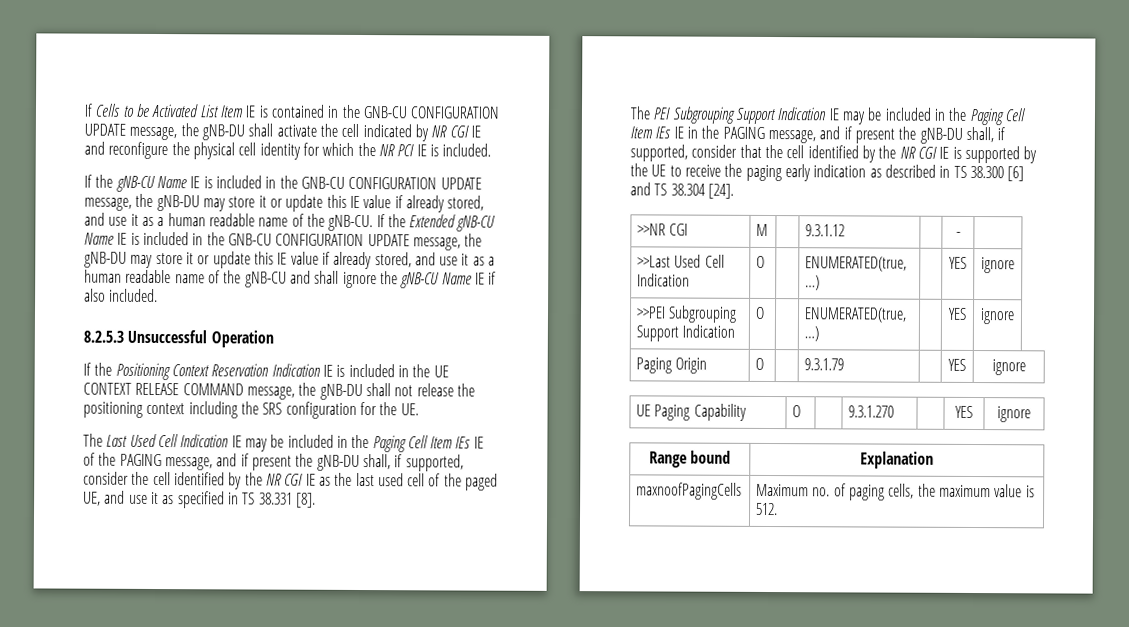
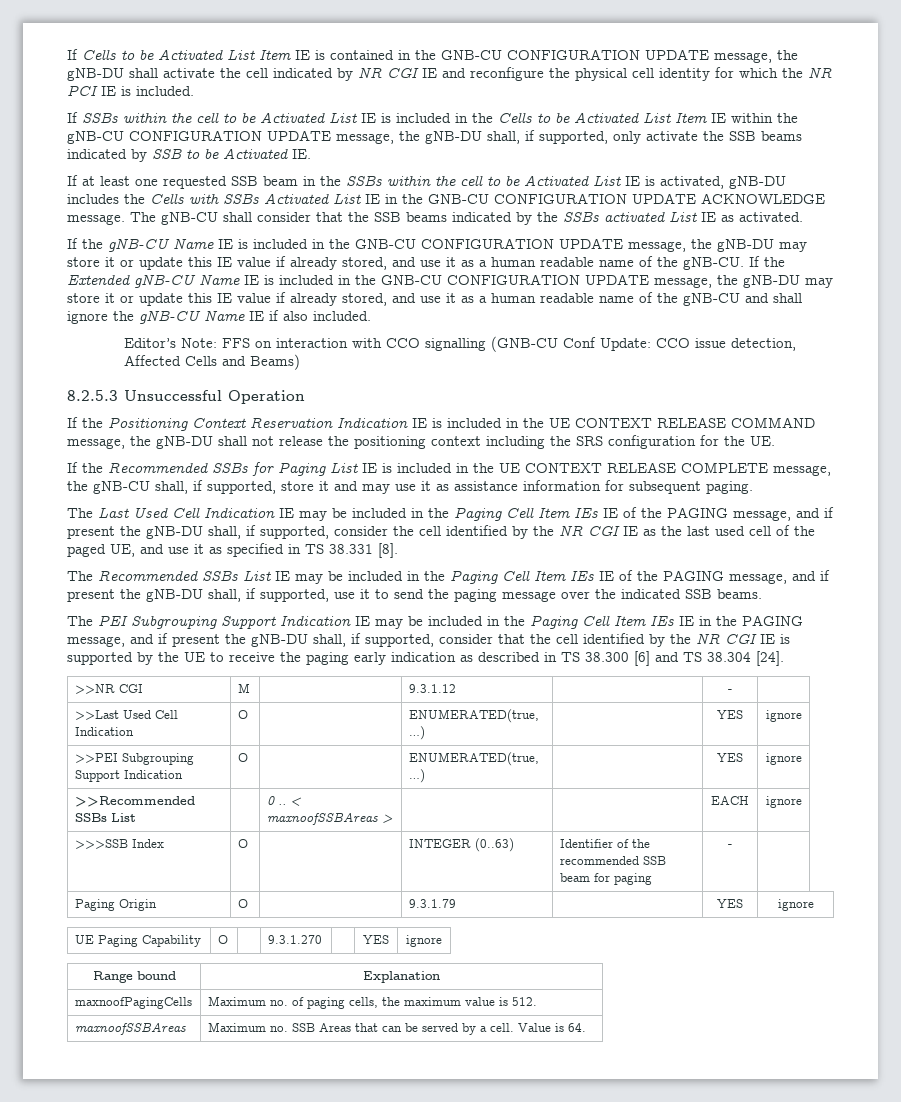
(492, 150) none -> [67,112,798,123] [67,130,802,144] [67,148,311,162] [67,175,786,189] [67,193,825,204] [67,211,803,225] // If SSBs within the cell to be Activated List IE is included in the Cells to be Activated List Item IE within the gNB-CU CONFIGURATION UPDATE message, the gNB-DU shall, if supported, only activate the SSB beams indicated by SSB to be Activated IE. // If at least one requested SSB beam in the SSBs within the cell to be Activated List IE is activated, gNB-DU includes the Cells with SSBs Activated List IE in the GNB-CU CONFIGURATION UPDATE ACKNOWLEDGE message. The gNB-CU shall consider that the SSB beams indicated by the SSBs activated List IE as activated.
(159, 295) none -> [123,336,796,352] [123,354,300,370] // Editor’s Note: FFS on interaction with CCO signalling (GNB-CU Conf Update: CCO issue detection, Affected Cells and Beams)
(419, 409) none -> [67,462,831,476] [67,480,753,494] // If the Recommended SSBs for Paging List IE is included in the UE CONTEXT RELEASE COMPLETE message, the gNB-CU shall, if supported, store it and may use it as assistance information for subsequent paging.
(316, 500) none -> [67,570,830,584] [67,588,762,602] // The Recommended SSBs List IE may be included in the Paging Cell Item IEs IE of the PAGING message, and if present the gNB-DU shall, if supported, use it to send the paging message over the indicated SSB beams.
(1015, 316) none -> [74,796,195,807] [74,813,136,822] [266,796,302,806] [266,812,393,825] [711,796,749,805] [765,796,802,808] [74,839,164,849] [237,839,248,848] [408,838,514,852] [559,839,650,848] [559,856,666,865] [559,873,652,885] [728,844,732,848] // >>Recommended SSBs List | | 0 .. < maxnoofSSBAreas > | | | EACH | ignore // >>>SSB Index | O | | INTEGER (0..63) | Identifier of the recommended SSB beam for paging | - |
(779, 509) none -> [74,1022,186,1035] [207,1022,586,1035] // maxnoofSSBAreas | Maximum no. SSB Areas that can be served by a cell. Value is 64.

